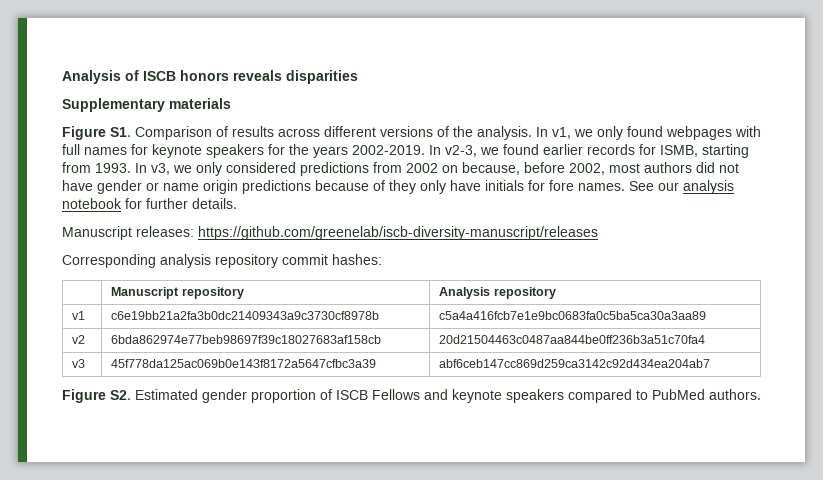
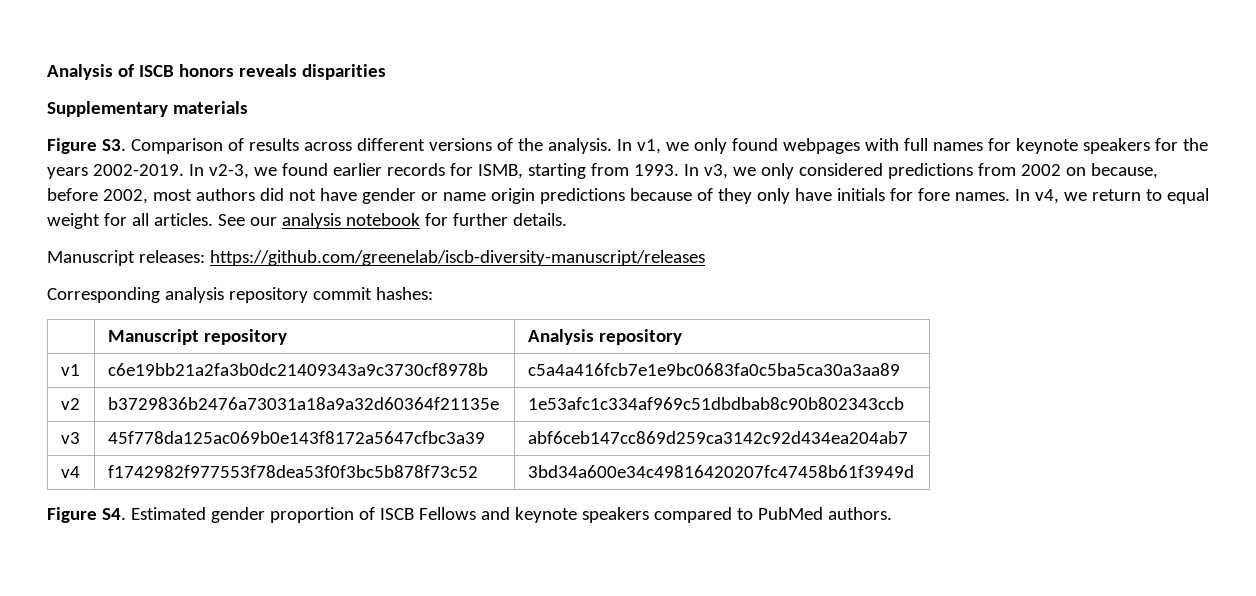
[110,127,131,137] S1. -> [101,139,126,151] S3.
(625, 187) none -> [1014,188,1209,204] [47,213,213,229] In v4, we return to equal weight for all articles.
[111,335,382,344] [439,335,706,344] 6bda862974e77beb98697f39c18027683af158cb | 20d21504463c0487aa844be0ff236b3a51c70fa4 -> [107,397,499,410] [527,397,904,410] b3729836b2476a73031a18a9a32d60364f21135e | 1e53afc1c334af969c51dbdbab8c90b802343ccb
[62,389,131,403] // Figure S2. -> [60,466,80,478] [107,465,478,478] [527,465,914,478] [47,507,126,523] // v4 | f1742982f977553f78dea53f0f3bc5b878f73c52 | 3bd34a600e34c49816420207fc47458b61f3949d // Figure S4.

